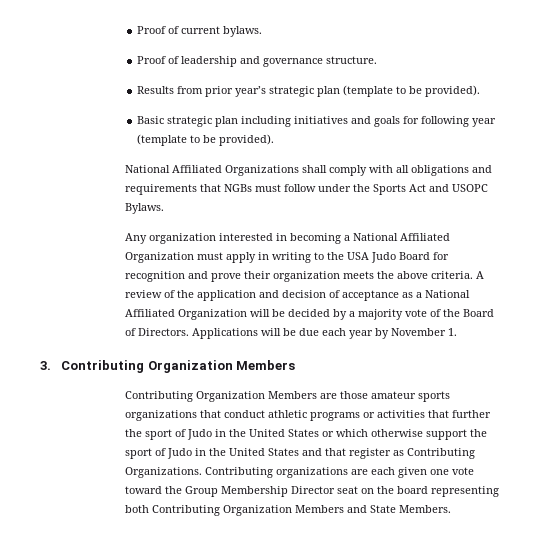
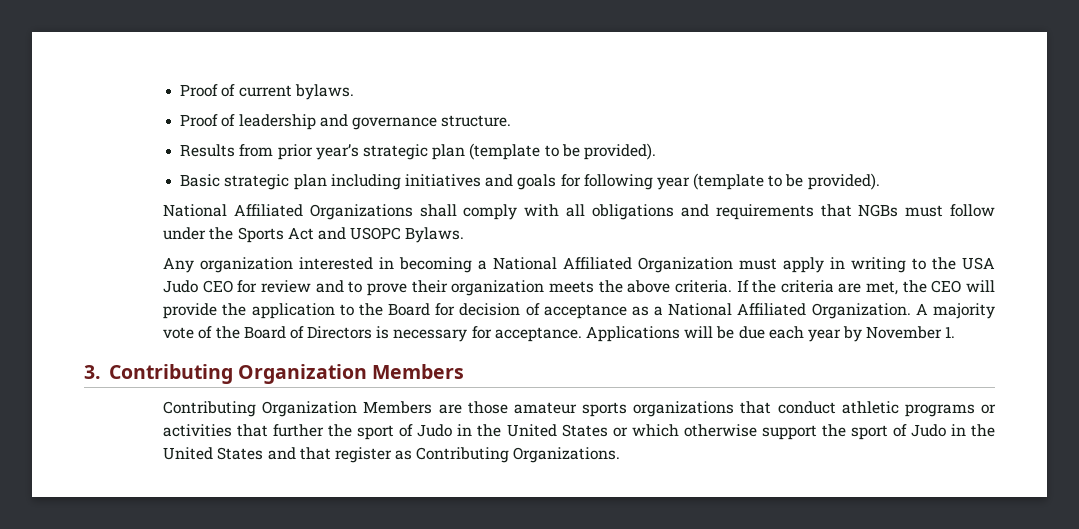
[399,252,450,260] [125,271,209,282] Board for recognition and -> [202,280,363,293] CEO for review and to
[476,271,485,279] [125,290,280,301] A review of the application and -> [736,280,996,295] [163,303,456,319] If the criteria are met, the CEO will provide the application to the Board for
[178,309,356,320] Organization will be decided by a -> [811,303,928,319] Organization. A
[138,328,190,336] Directors. -> [307,326,582,342] Directors is necessary for acceptance.
[205,467,475,478] [125,486,500,497] [125,505,452,516] Contributing organizations are each given one vote toward the Group Membership Director seat on the board representing both Contributing Organization Members and State Members. -> (621, 455) none

